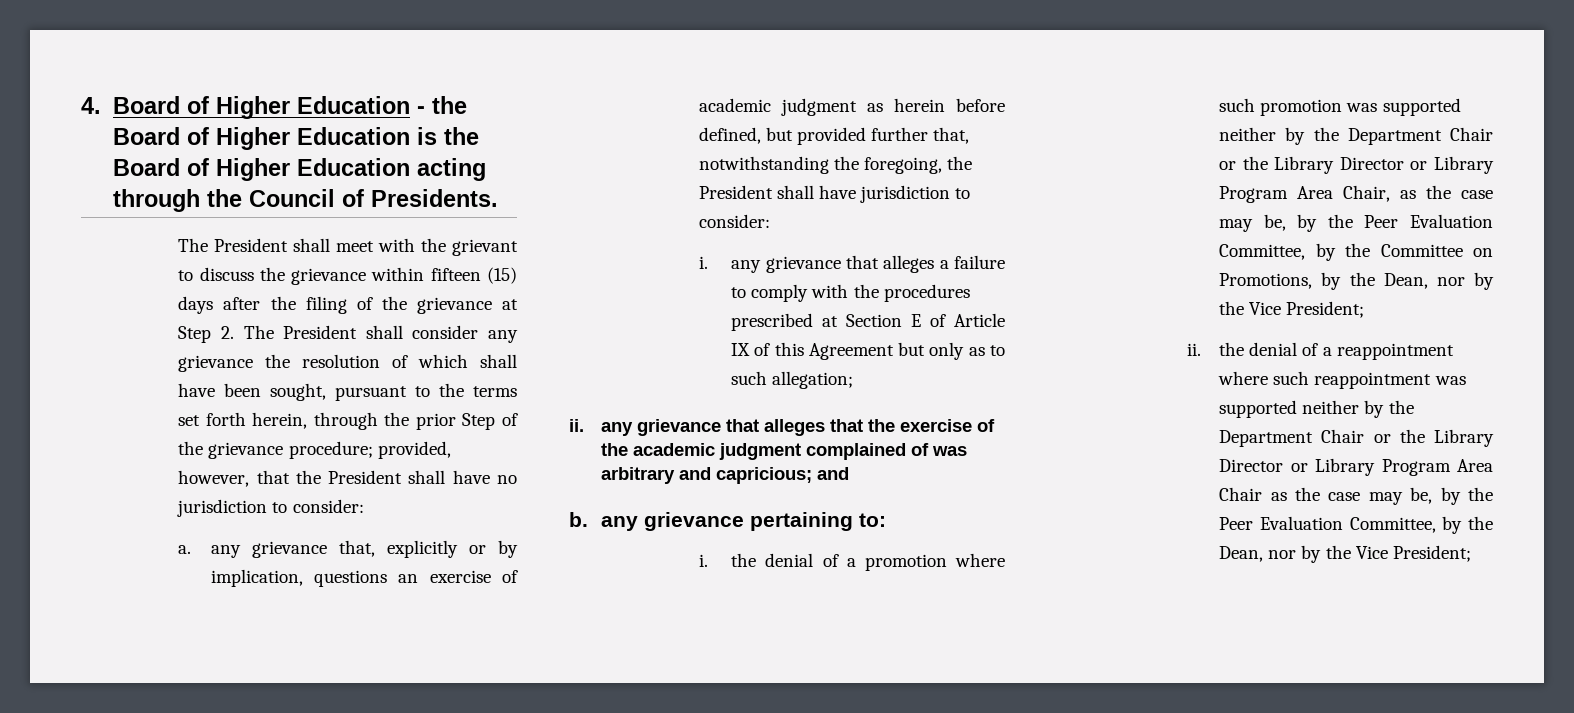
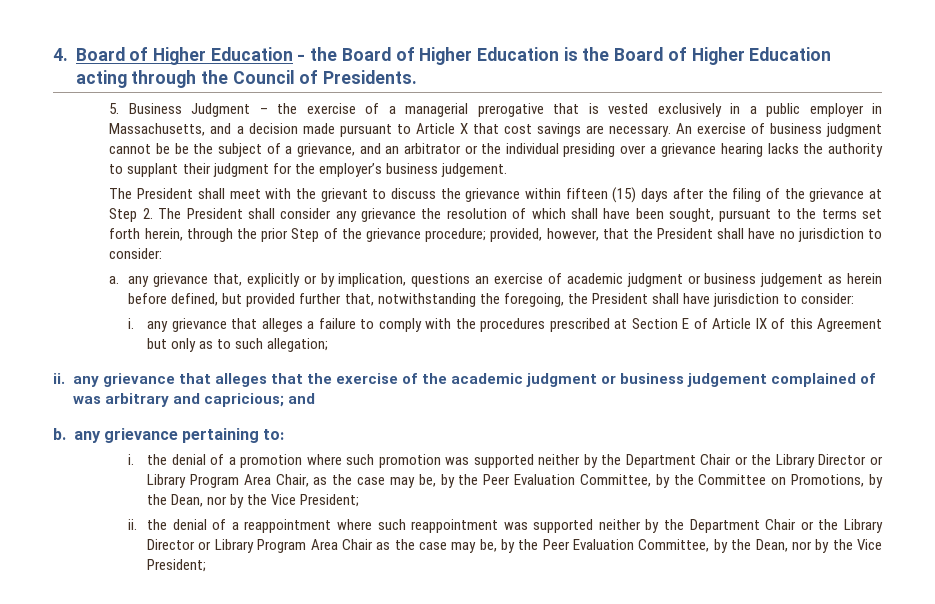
(499, 198) none -> [109,103,882,117] [109,123,882,137] [109,143,884,157] [109,163,507,177] // 5. Business Judgment – the exercise of a managerial prerogative that is vested exclusively in a public employer in Massachusetts, and a decision made pursuant to Article X that cost savings are necessary. An exercise of business judgment cannot be be the subject of a grievance, and an arbitrator or the individual presiding over a grievance hearing lacks the authority to supplant their judgment for the employer’s business judgement.
(857, 107) none -> [687,273,824,287] or business judgement
(802, 451) none -> [601,373,768,387] or business judgement

